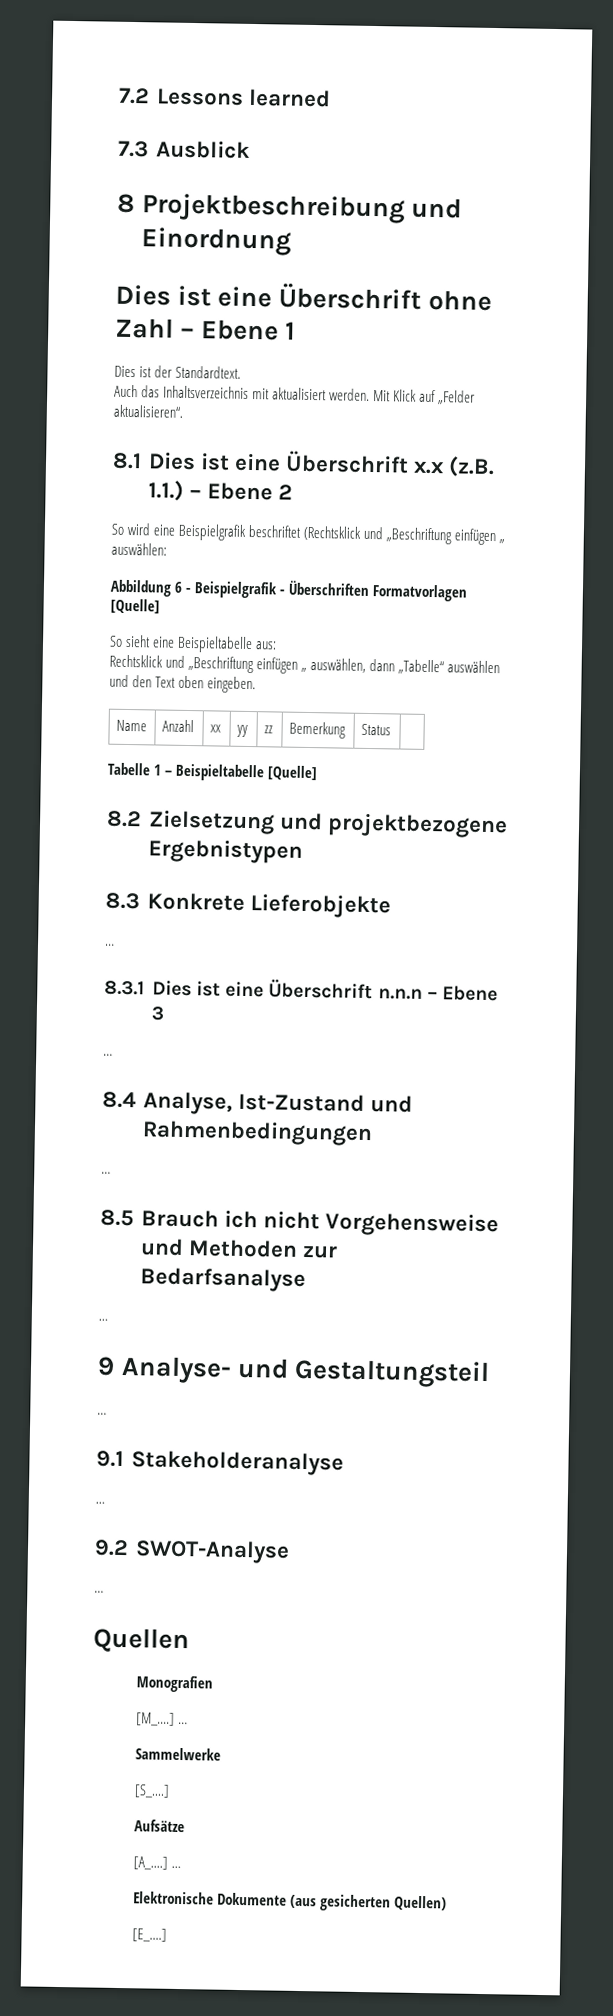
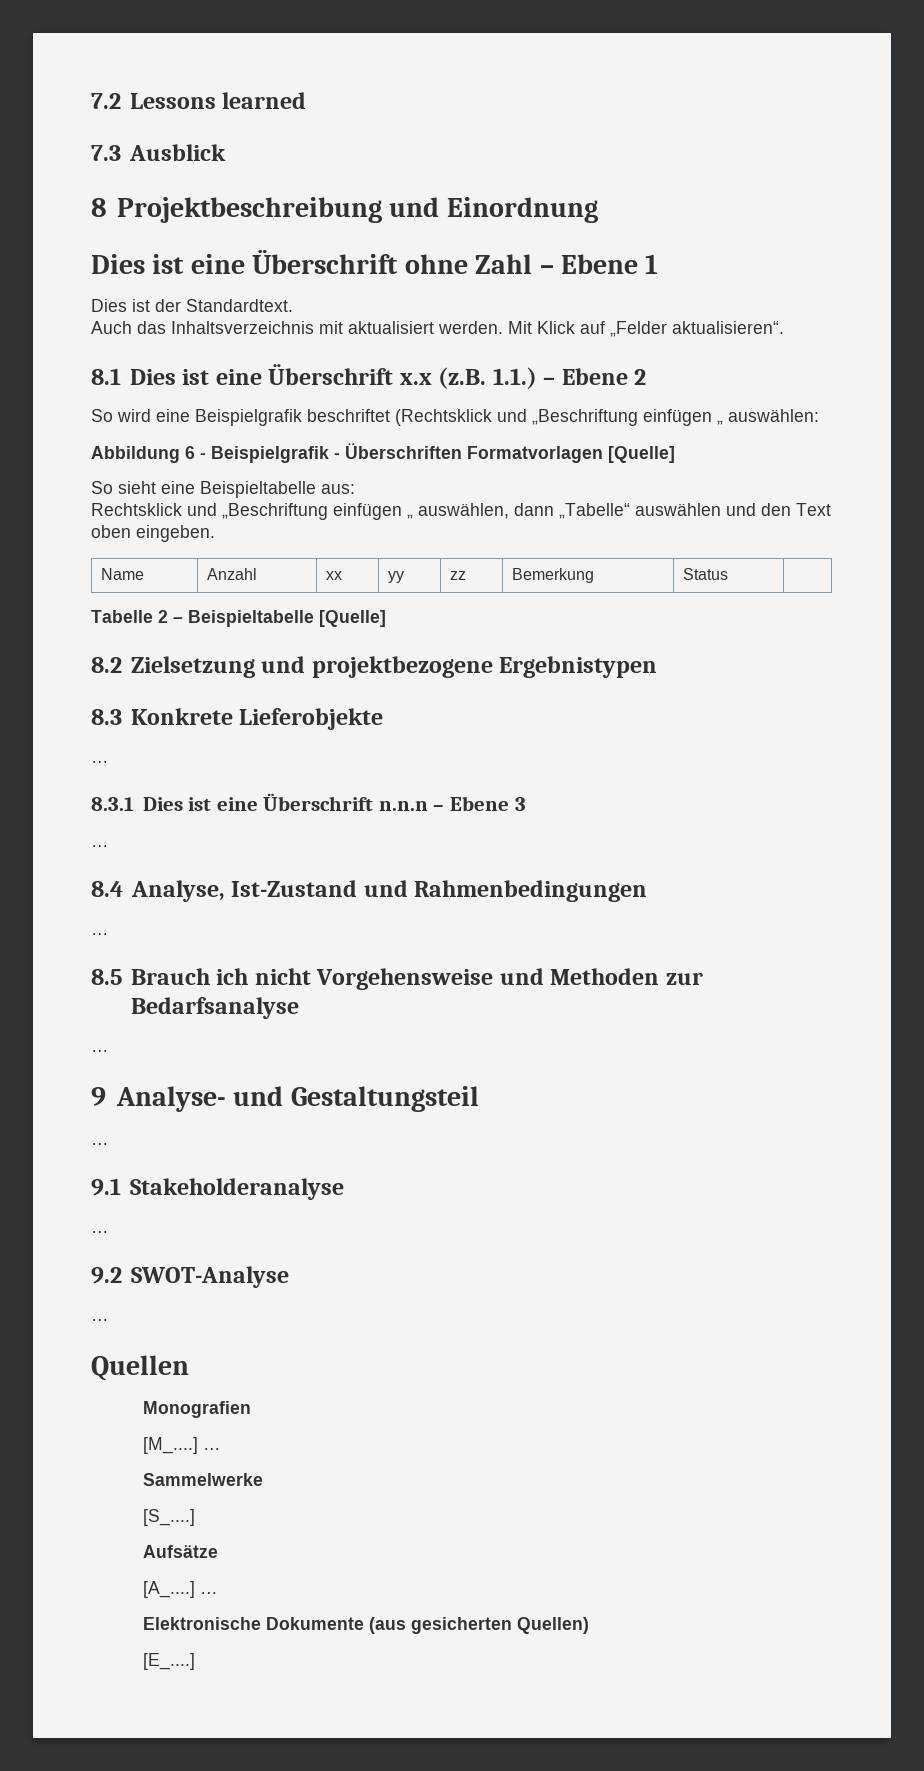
[153,764,163,776] 1 -> [158,610,168,623] 2

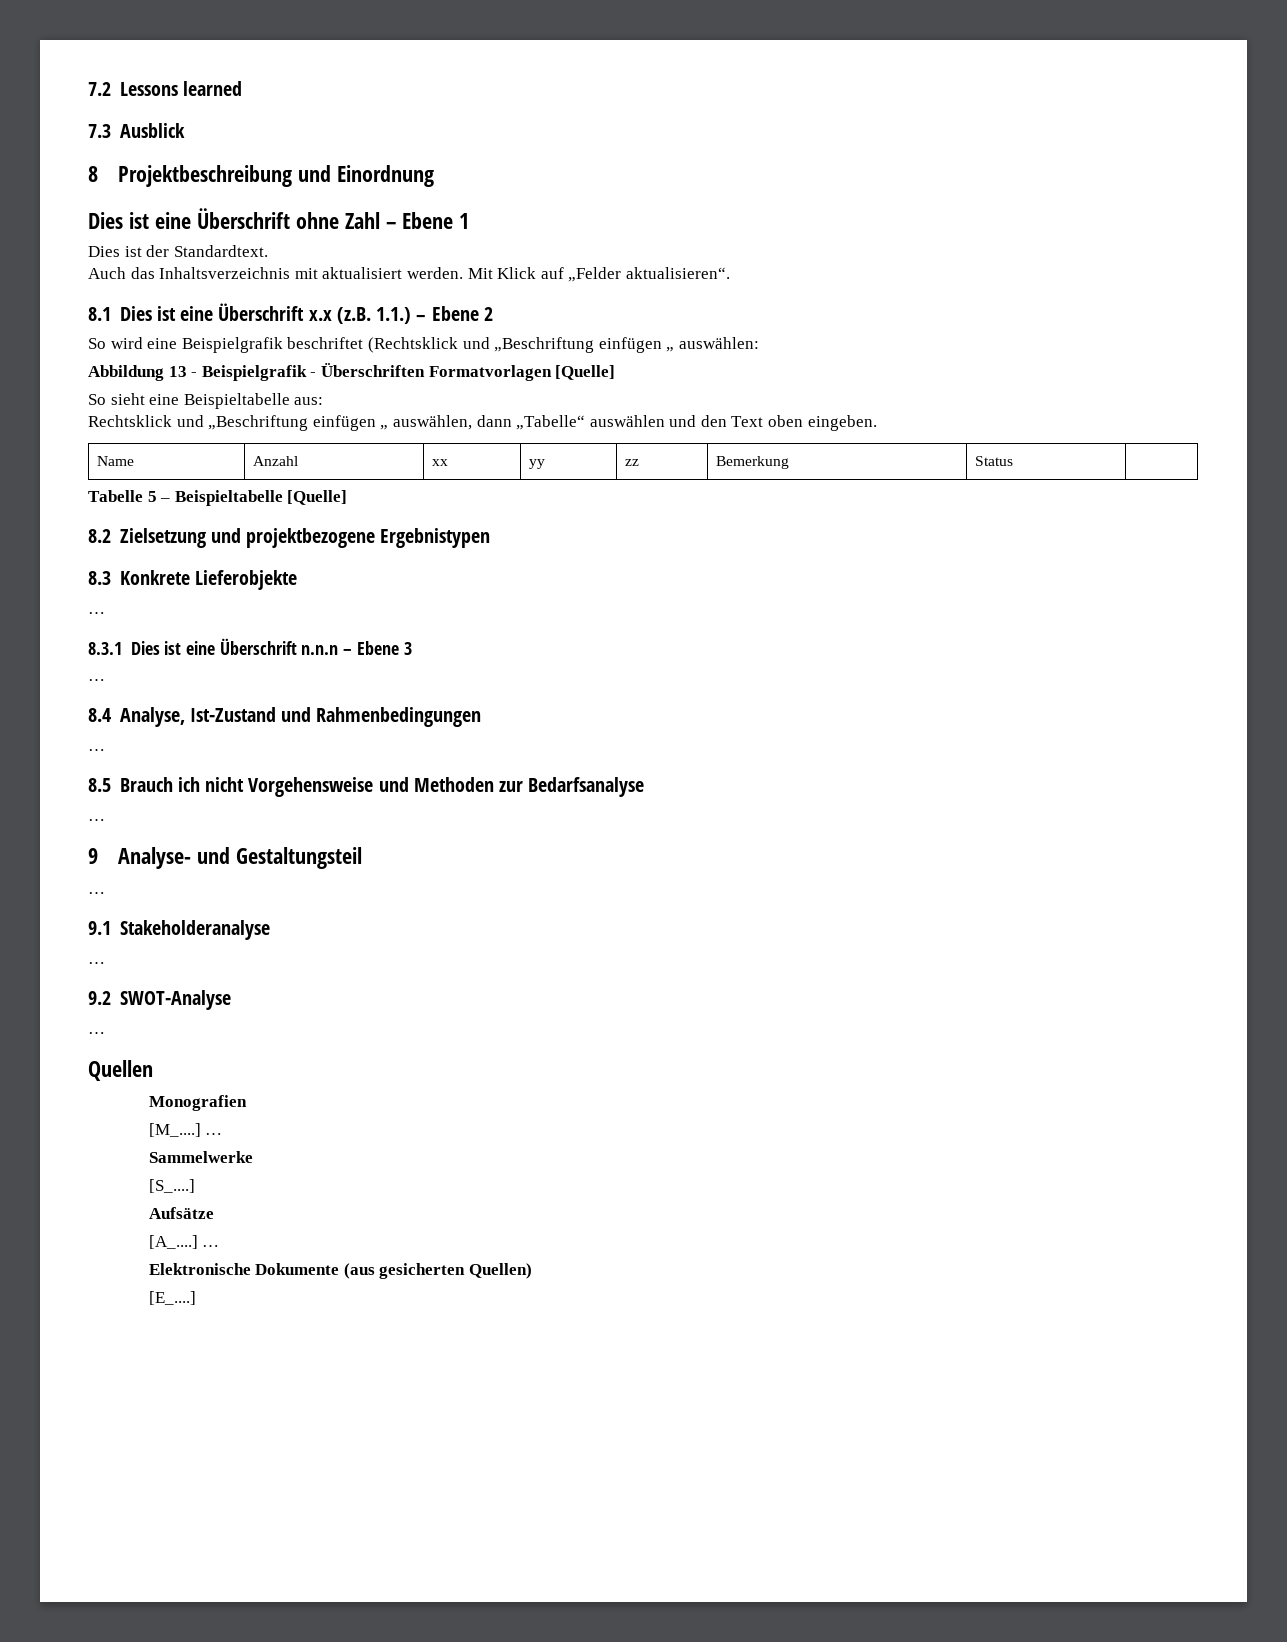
[185,446,195,459] 6 -> [168,366,187,377] 13
[158,610,168,623] 2 -> [147,491,157,502] 5

